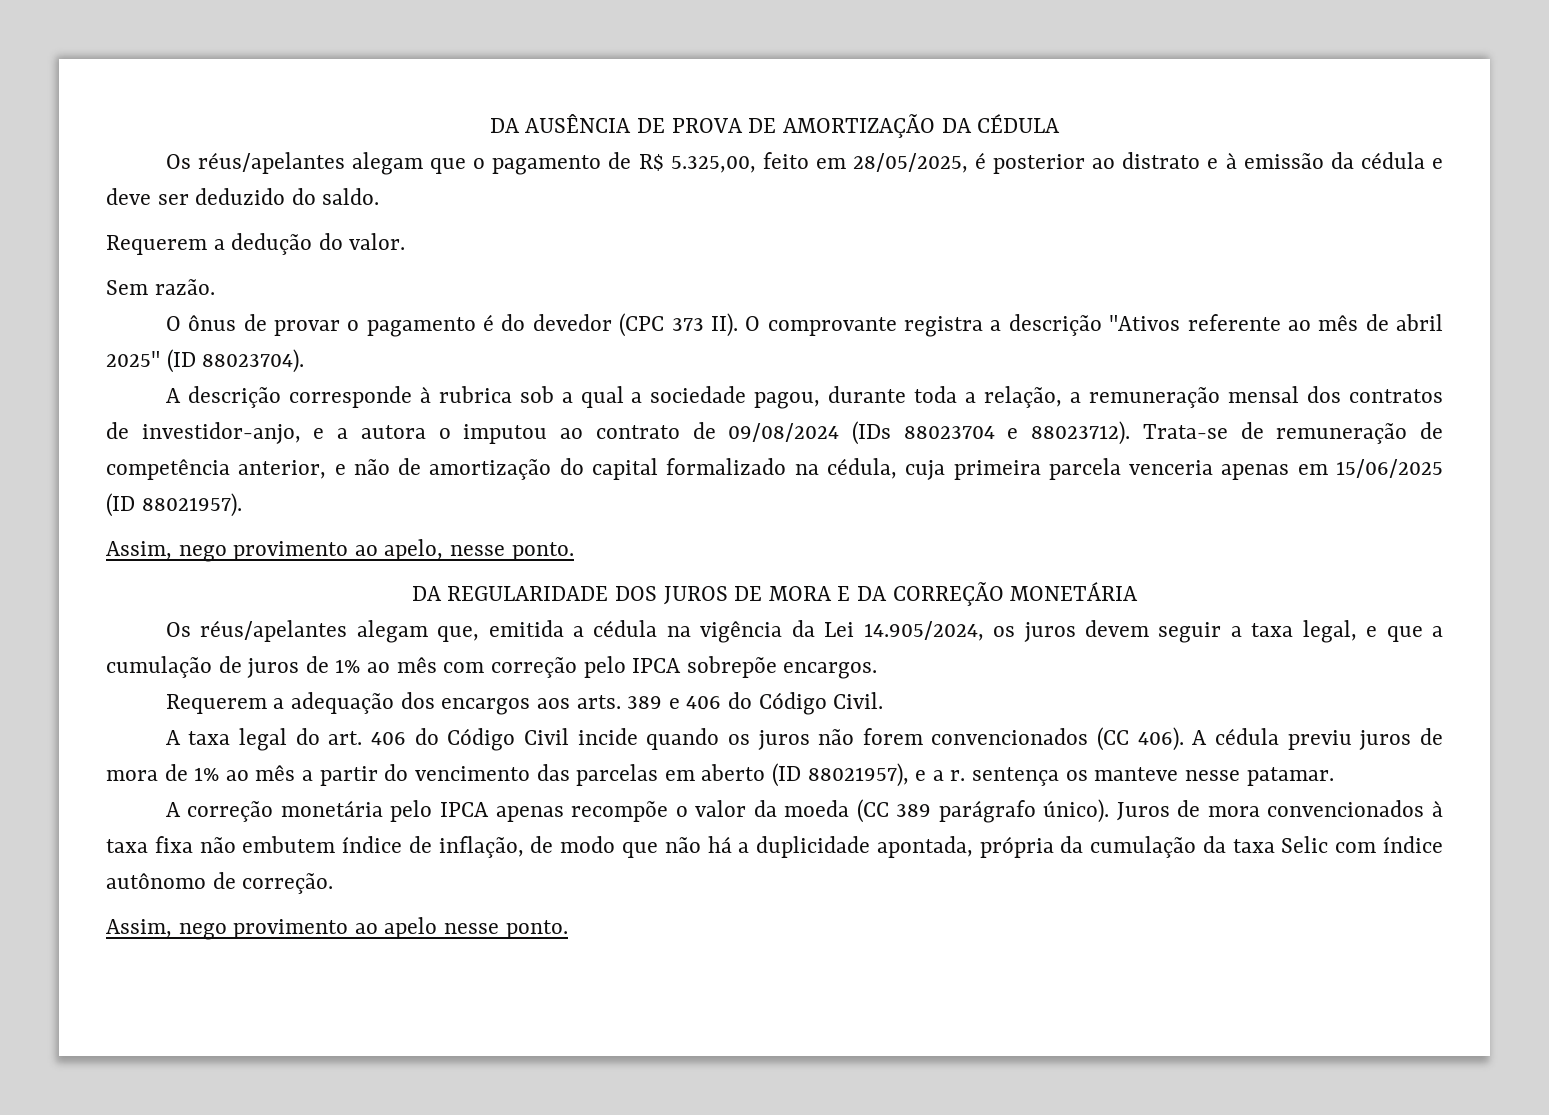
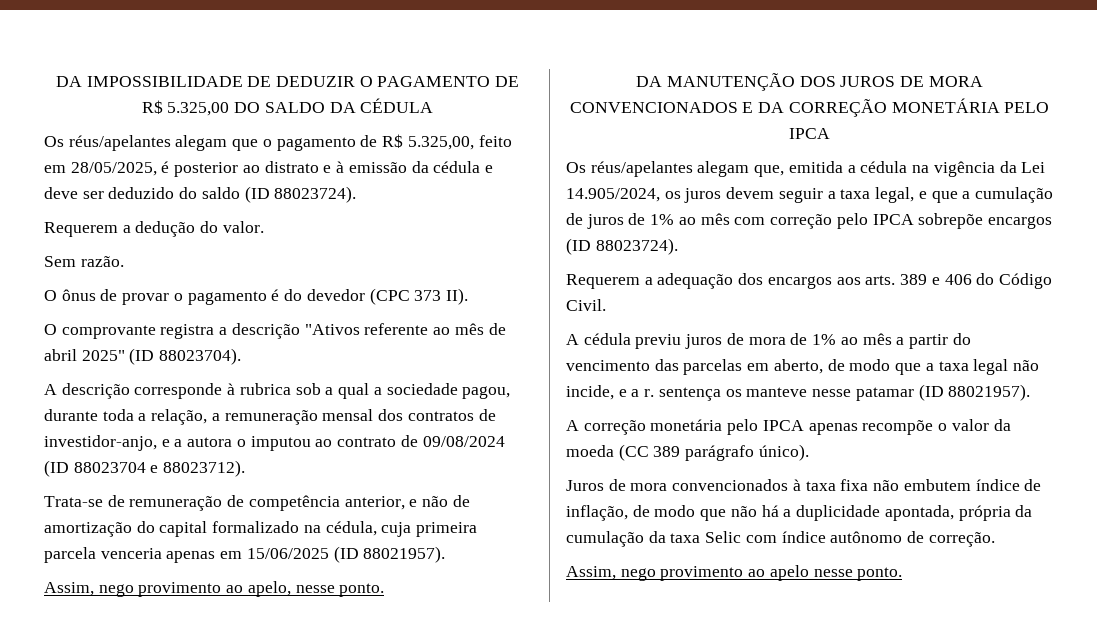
[489,114,935,138] DA AUSÊNCIA DE PROVA DE AMORTIZAÇÃO -> [55,76,520,87] [141,100,325,116] DA IMPOSSIBILIDADE DE DEDUZIR O PAGAMENTO DE R$ 5.325,00 DO SALDO
[322,188,380,205] saldo. -> [201,186,357,203] saldo (ID 88023724).
(738, 325) none -> (468, 296) //
[851,421,891,445] (IDs -> [44,460,69,477] (ID
(1131, 433) none -> (246, 468) //
[447,586,609,601] REGULARIDADE -> [666,73,795,91] MANUTENÇÃO
(832, 593) none -> [569,102,738,113] CONVENCIONADOS
(1139, 591) none -> [1004,102,1050,113] [789,128,830,139] PELO IPCA
[783,662,878,679] encargos. -> [987,216,1052,229] [566,238,678,255] encargos (ID 88023724).
[188,727,1208,751] taxa legal do art. 406 do Código Civil incide quando os juros não forem convencionados (CC 406). A -> (579, 339) none
[701,763,909,787] aberto (ID 88021957), -> [773,359,1039,375] [566,385,614,400] aberto, de modo que a taxa legal não incide,
[1246,767,1334,786] patamar. -> [855,384,1031,401] patamar (ID 88021957).
(1110, 811) none -> (809, 452) //

